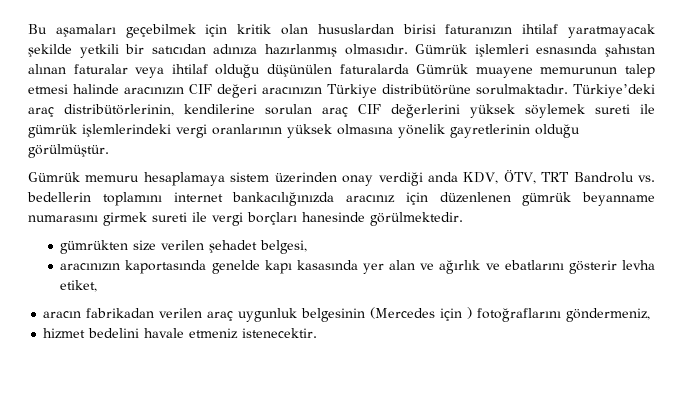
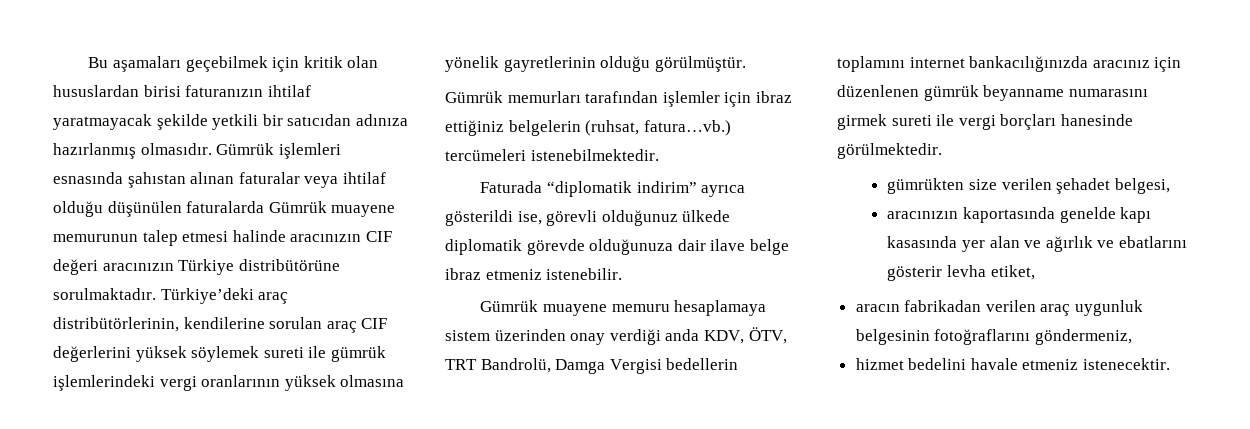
(80, 177) none -> [507,91,792,107] [445,120,731,136] [445,149,659,161] [480,181,746,197] [445,210,731,226] [445,239,789,255] [445,268,623,280] [480,300,607,316] memurları tarafından işlemler için ibraz ettiğiniz belgelerin (ruhsat, fatura…vb.) tercümeleri istenebilmektedir. // Faturada “diplomatik indirim” ayrıca gösterildi ise, görevli olduğunuz ülkede diplomatik görevde olduğunuza dair ilave belge ibraz etmeniz istenebilir. // Gümrük muayene
[573,172,655,183] Bandrolu vs. -> [480,358,662,374] Bandrolü, Damga Vergisi
[370,307,473,321] (Mercedes için ) -> (930, 337) none

